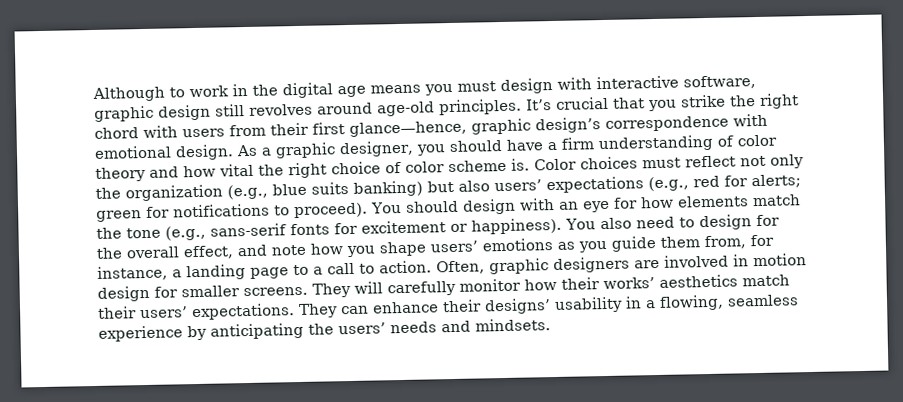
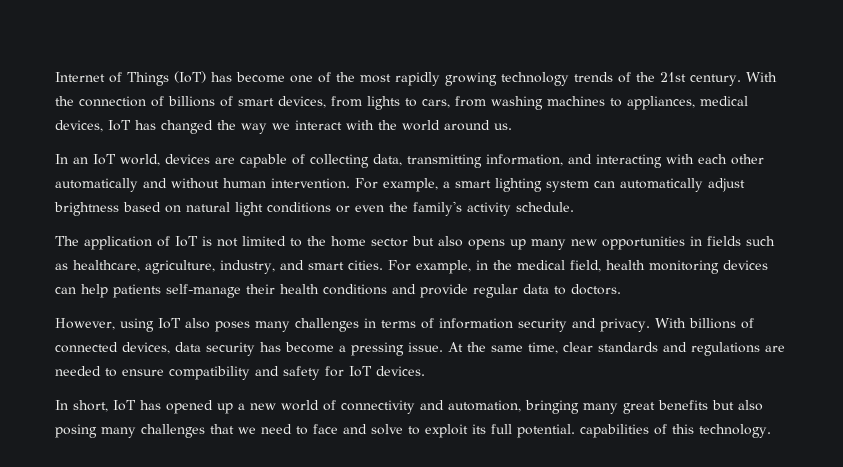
[92,75,756,102] [94,93,799,122] [94,113,768,139] [94,134,777,161] [95,154,804,182] [95,174,801,202] [96,194,801,222] [96,214,780,241] [96,234,774,260] [97,253,807,281] [97,274,790,302] [98,294,799,321] [98,318,551,342] Although to work in the digital age means you must design with interactive software, graphic design still revolves around age-old principles. It’s crucial that you strike the right chord with users from their first glance—hence, graphic design’s correspondence with emotional design. As a graphic designer, you should have a firm understanding of color theory and how vital the right choice of color scheme is. Color choices must reflect not only the organization (e.g., blue suits banking) but also users’ expectations (e.g., red for alerts; green for notifications to proceed). You should design with an eye for how elements match the tone (e.g., sans-serif fonts for excitement or happiness). You also need to design for the overall effect, and note how you shape users’ emotions as you guide them from, for instance, a landing page to a call to action. Often, graphic designers are involved in motion design for smaller screens. They will carefully monitor how their works’ aesthetics match their users’ expectations. They can enhance their designs’ usability in a flowing, seamless experience by anticipating the users’ needs and mindsets. -> [55,71,777,86] [55,96,748,110] [55,120,512,134] [55,154,764,168] [55,178,745,192] [54,201,574,216] [55,236,775,250] [55,260,768,274] [55,284,621,298] [55,318,754,332] [55,342,785,356] [55,366,425,380] [55,400,763,414] [55,424,771,438] Internet of Things (IoT) has become one of the most rapidly growing technology trends of the 21st century. With the connection of billions of smart devices, from lights to cars, from washing machines to appliances, medical devices, IoT has changed the way we interact with the world around us. // In an IoT world, devices are capable of collecting data, transmitting information, and interacting with each other automatically and without human intervention. For example, a smart lighting system can automatically adjust brightness based on natural light conditions or even the family's activity schedule. // The application of IoT is not limited to the home sector but also opens up many new opportunities in fields such as healthcare, agriculture, industry, and smart cities. For example, in the medical field, health monitoring devices can help patients self-manage their health conditions and provide regular data to doctors. // However, using IoT also poses many challenges in terms of information security and privacy. With billions of connected devices, data security has become a pressing issue. At the same time, clear standards and regulations are needed to ensure compatibility and safety for IoT devices. // In short, IoT has opened up a new world of connectivity and automation, bringing many great benefits but also posing many challenges that we need to face and solve to exploit its full potential. capabilities of this technology.

